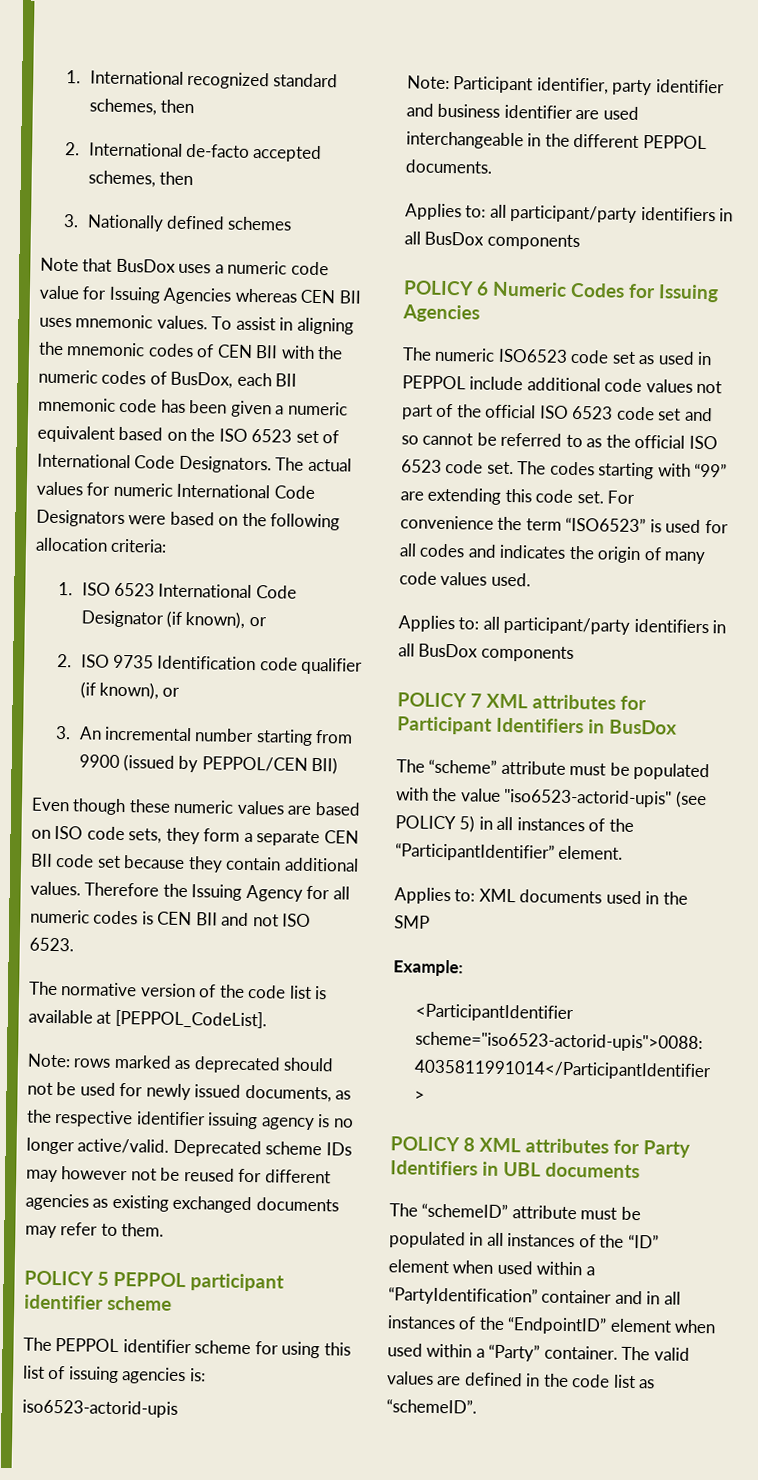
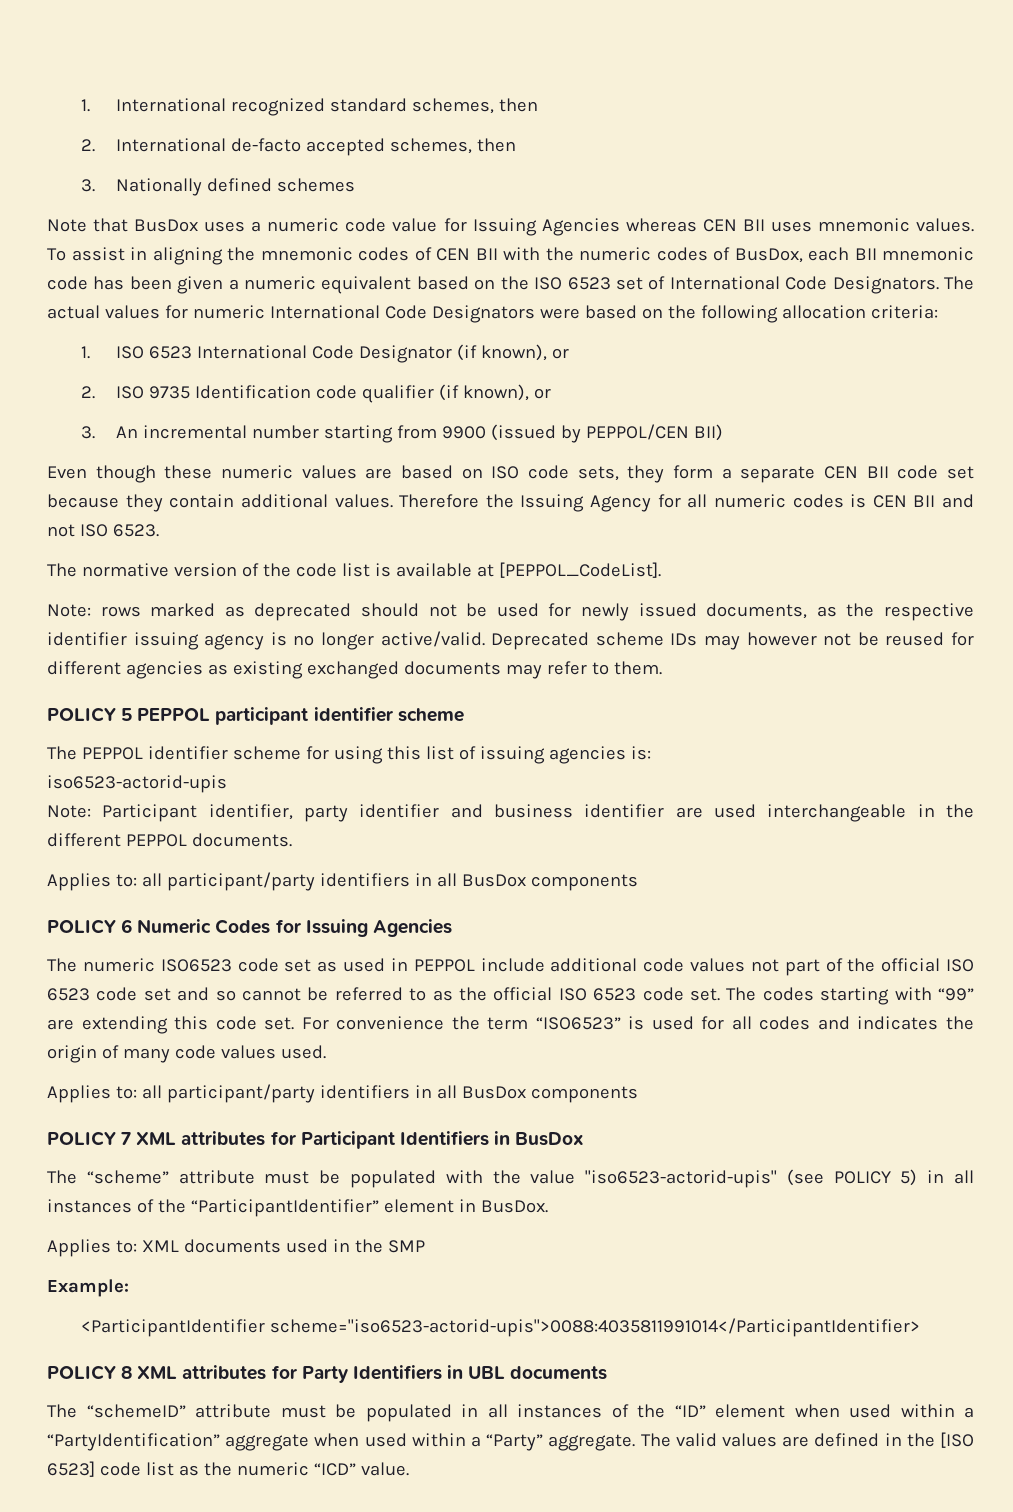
[558,845,624,860] element. -> [383,1199,548,1213] element in BusDox.
[541,1289,681,1305] [387,1315,672,1335] container and in all instances of the “EndpointID” element -> [225,1434,310,1451] aggregate
[543,1345,618,1360] container. -> [548,1434,636,1451] aggregate.
(569, 1380) none -> [940,1432,975,1448] [47,1461,95,1477] [ISO 6523]
[386,1398,477,1414] “schemeID”. -> [203,1462,409,1476] the numeric “ICD” value.

